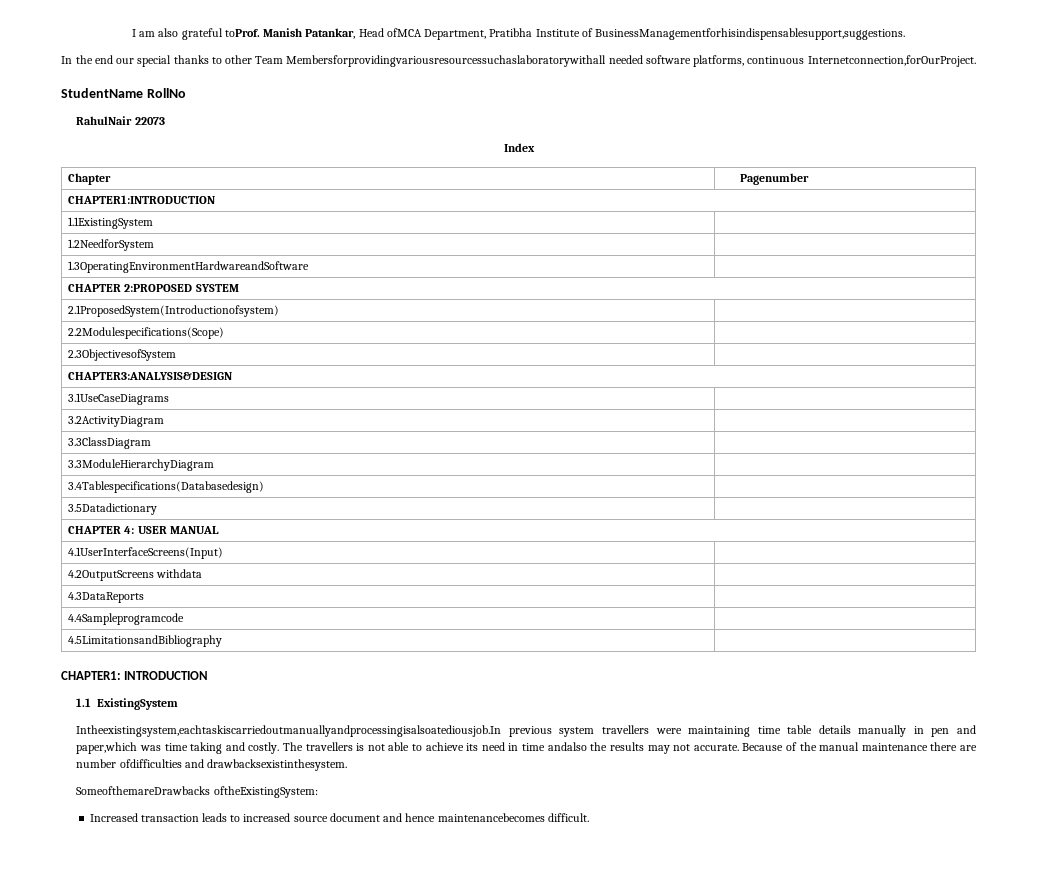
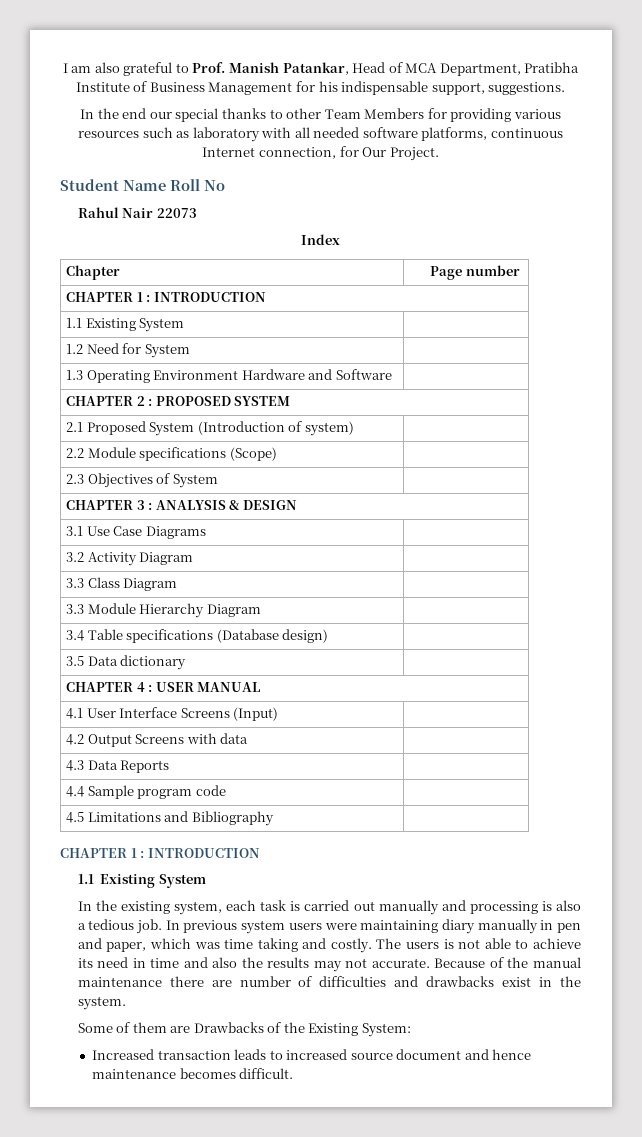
[224,29,260,37] toProf. -> [175,62,226,73] to Prof.
[386,28,422,37] ofMCA -> [388,62,438,73] of MCA
[595,28,906,40] BusinessManagementforhisindispensablesupport,suggestions. -> [149,81,566,95] Business Management for his indispensable support, suggestions.
[286,55,976,67] [61,88,186,98] [76,116,165,125] [503,143,535,152] [68,173,112,185] [739,173,809,185] [68,195,216,204] [68,217,154,229] [68,239,155,251] [68,261,310,273] [68,284,239,292] [68,305,280,317] [68,327,225,339] [68,349,177,361] [68,372,233,380] [68,393,170,405] [68,416,165,427] [68,437,152,449] [68,459,215,471] [68,481,265,493] [68,503,158,515] [68,526,219,534] [68,547,224,559] [68,569,203,581] [68,592,145,603] [68,613,185,625] [68,635,223,647] [61,671,209,680] [76,698,179,710] [76,725,502,737] Membersforprovidingvariousresourcessuchaslaboratorywithall needed software platforms, continuous Internetconnection,forOurProject. // StudentName RollNo // RahulNair 22073 // Index // Chapter | Pagenumber // CHAPTER1:INTRODUCTION // 1.1ExistingSystem | // 1.2NeedforSystem | // 1.3OperatingEnvironmentHardwareandSoftware | // CHAPTER 2:PROPOSED SYSTEM // 2.1ProposedSystem(Introductionofsystem) | // 2.2Modulespecifications(Scope) | // 2.3ObjectivesofSystem | // CHAPTER3:ANALYSIS&DESIGN // 3.1UseCaseDiagrams | // 3.2ActivityDiagram | // 3.3ClassDiagram | // 3.3ModuleHierarchyDiagram | // 3.4Tablespecifications(Databasedesign) | // 3.5Datadictionary | // CHAPTER 4: USER MANUAL // 4.1UserInterfaceScreens(Input) | // 4.2OutputScreens withdata | // 4.3DataReports | // 4.4Sampleprogramcode | // 4.5LimitationsandBibliography | // CHAPTER1: INTRODUCTION // 1.1 ExistingSystem // Intheexistingsystem,eachtaskiscarriedoutmanuallyandprocessingisalsoatediousjob.In -> [364,108,561,122] [78,127,563,142] [202,146,439,161] [60,179,225,191] [77,207,197,218] [301,234,340,245] [66,265,121,280] [430,265,520,280] [66,292,266,302] [66,318,185,332] [66,343,190,358] [66,369,392,383] [66,396,291,406] [66,421,354,436] [66,447,277,461] [66,473,218,488] [66,500,297,510] [66,526,206,539] [66,552,194,566] [66,577,178,591] [66,603,261,618] [66,629,329,643] [66,655,187,670] [66,682,261,692] [66,707,279,721] [66,733,249,747] [66,760,170,773] [66,785,226,799] [66,811,274,826] [60,848,260,858] [77,874,206,888] [77,900,582,915] [77,919,180,934] Members for providing various resources such as laboratory with all needed software platforms, continuous Internet connection, for Our Project. // Student Name Roll No // Rahul Nair 22073 // Index // Chapter | Page number // CHAPTER 1 : INTRODUCTION // 1.1 Existing System | // 1.2 Need for System | // 1.3 Operating Environment Hardware and Software | // CHAPTER 2 : PROPOSED SYSTEM // 2.1 Proposed System (Introduction of system) | // 2.2 Module specifications (Scope) | // 2.3 Objectives of System | // CHAPTER 3 : ANALYSIS & DESIGN // 3.1 Use Case Diagrams | // 3.2 Activity Diagram | // 3.3 Class Diagram | // 3.3 Module Hierarchy Diagram | // 3.4 Table specifications (Database design) | // 3.5 Data dictionary | // CHAPTER 4 : USER MANUAL // 4.1 User Interface Screens (Input) | // 4.2 Output Screens with data | // 4.3 Data Reports | // 4.4 Sample program code | // 4.5 Limitations and Bibliography | // CHAPTER 1 : INTRODUCTION // 1.1 Existing System // In the existing system, each task is carried out manually and processing is also a tedious job. In
[601,725,649,734] travellers -> [288,923,322,930] users
[757,725,851,734] time table details -> [441,919,475,934] diary
[76,742,138,754] paper,which -> [106,938,191,952] paper, which
[305,742,353,751] travellers -> [406,942,440,949] users
[547,742,587,751] andalso -> [183,957,238,968] and also
[119,759,348,771] [76,786,318,798] ofdifficulties and drawbacksexistinthesystem. // SomeofthemareDrawbacks oftheExistingSystem: -> [298,976,581,987] [77,996,126,1010] [77,1022,411,1037] of difficulties and drawbacks exist in the system. // Some of them are Drawbacks of the Existing System:
[437,813,545,822] maintenancebecomes -> [92,1068,236,1079] maintenance becomes

